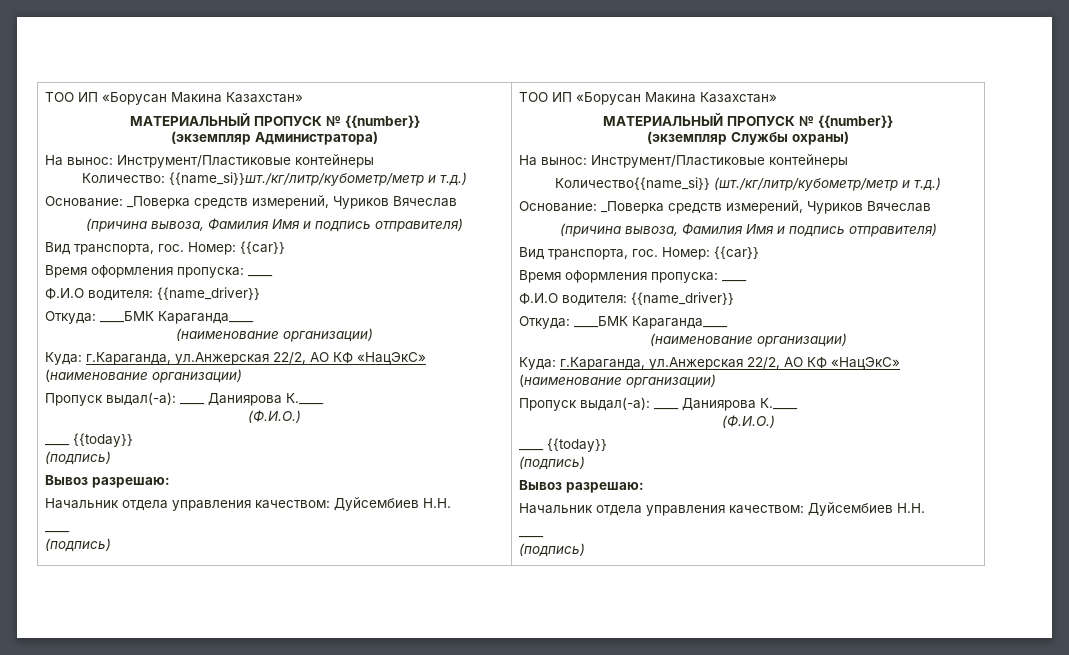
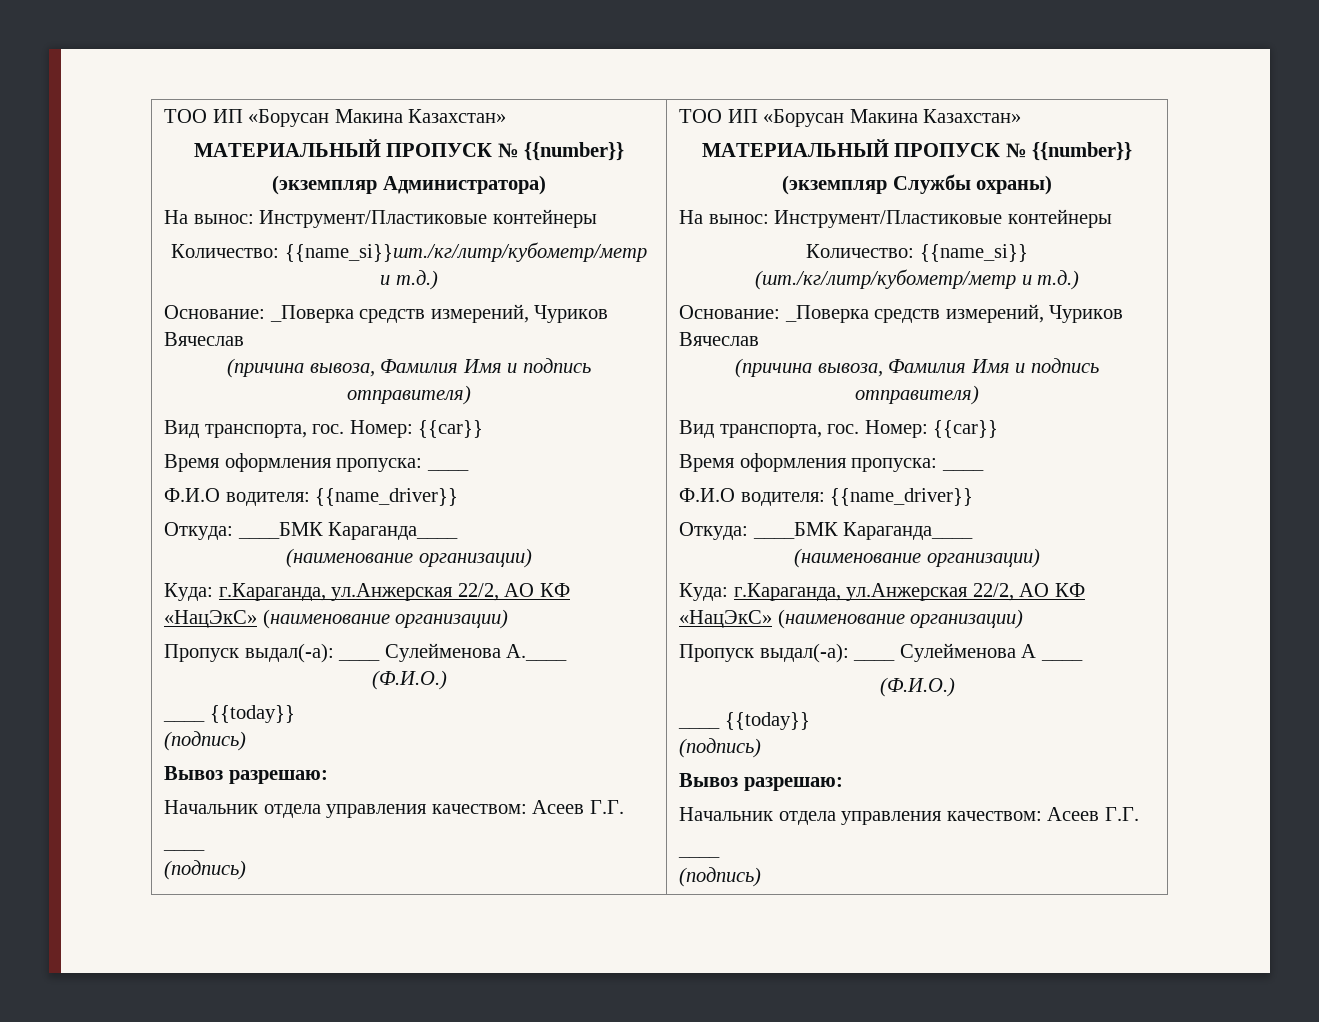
[207,393,324,406] Даниярова К.____ -> [384,643,568,662] Сулейменова А.____
[333,497,451,511] Дуйсембиев Н.Н. -> [532,800,624,814] Асеев Г.Г.
[555,177,710,190] Количество{{name_si}} -> [806,244,1028,262] Количество: {{name_si}}
[681,398,798,411] Даниярова К.____ -> [899,643,1037,662] [1040,658,1083,661] Сулейменова А ____
[807,502,925,516] Дуйсембиев Н.Н. -> [1047,807,1139,821] Асеев Г.Г.

